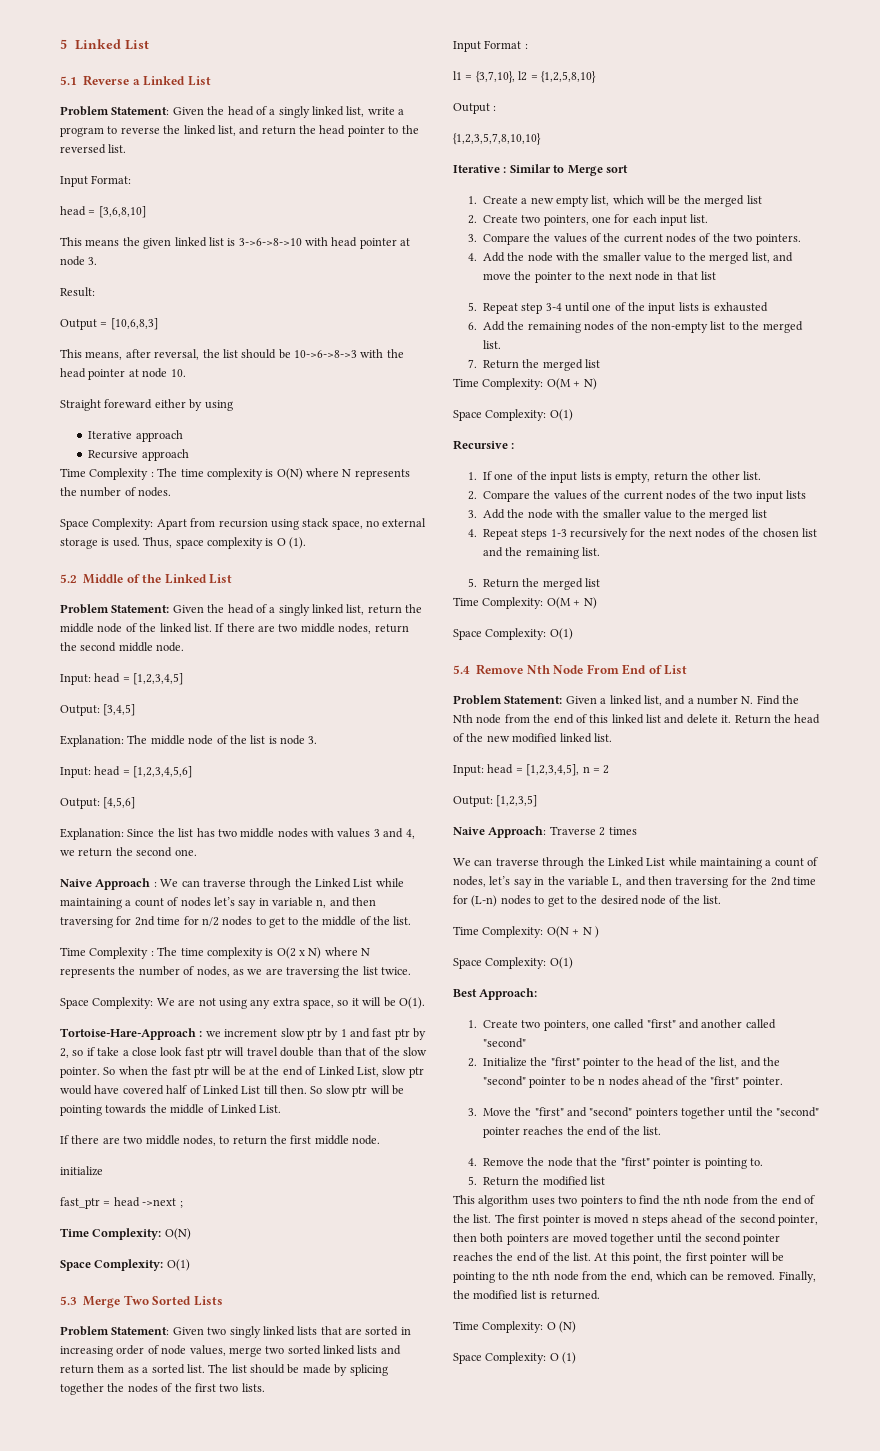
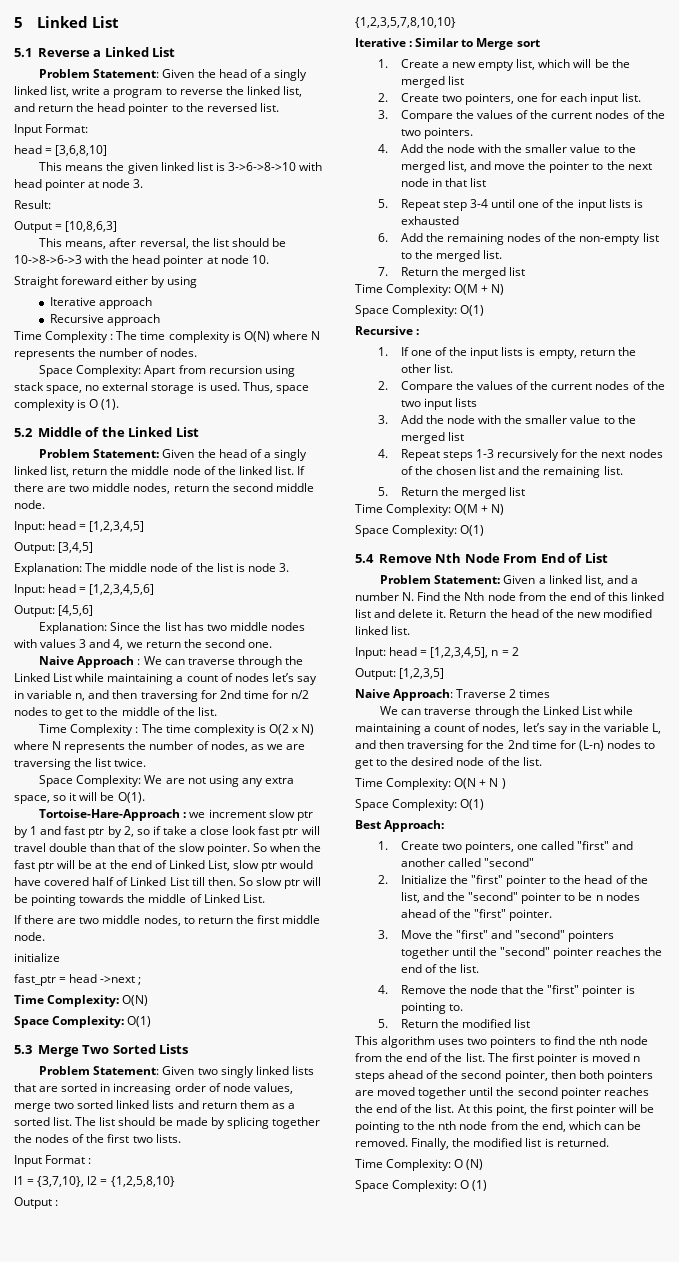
[110,318,158,330] [10,6,8,3] -> [65,221,118,232] [10,8,6,3]
[294,350,357,358] 10->6->8->3 -> [14,255,82,264] 10->8->6->3

